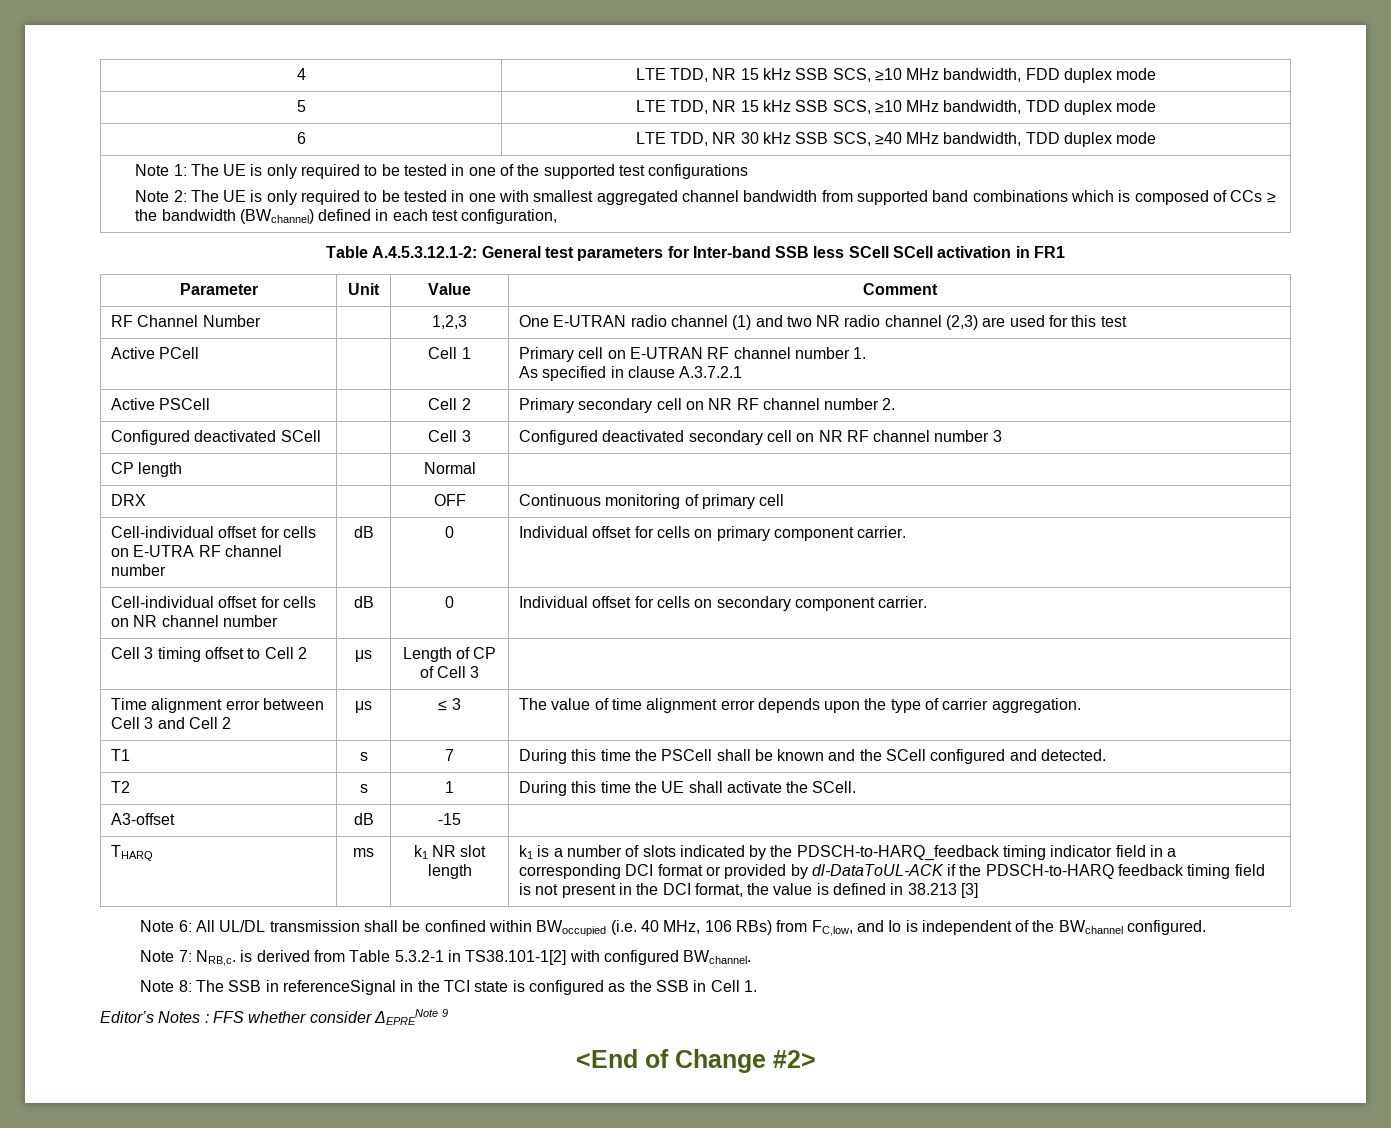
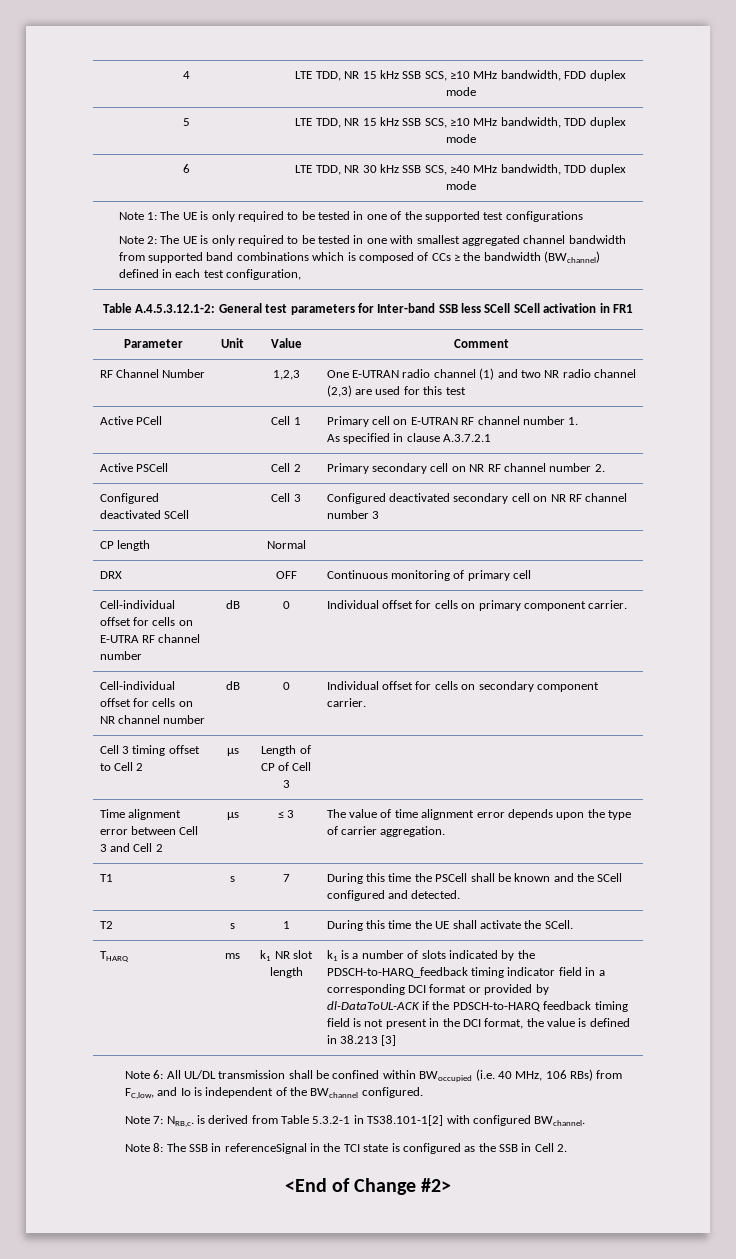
[110,813,175,825] [353,813,374,825] [438,813,461,825] // A3-offset | dB | -15 | -> (573, 924) none
[743,980,757,992] [100,1009,449,1025] 1. // Editor’s Notes : FFS whether consider ΔEPRENote 9 -> [557,1144,568,1152] 2.

